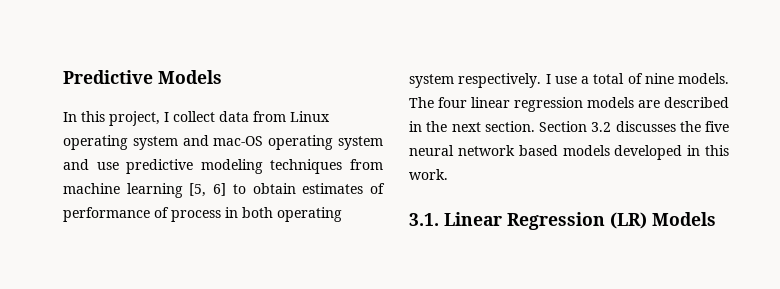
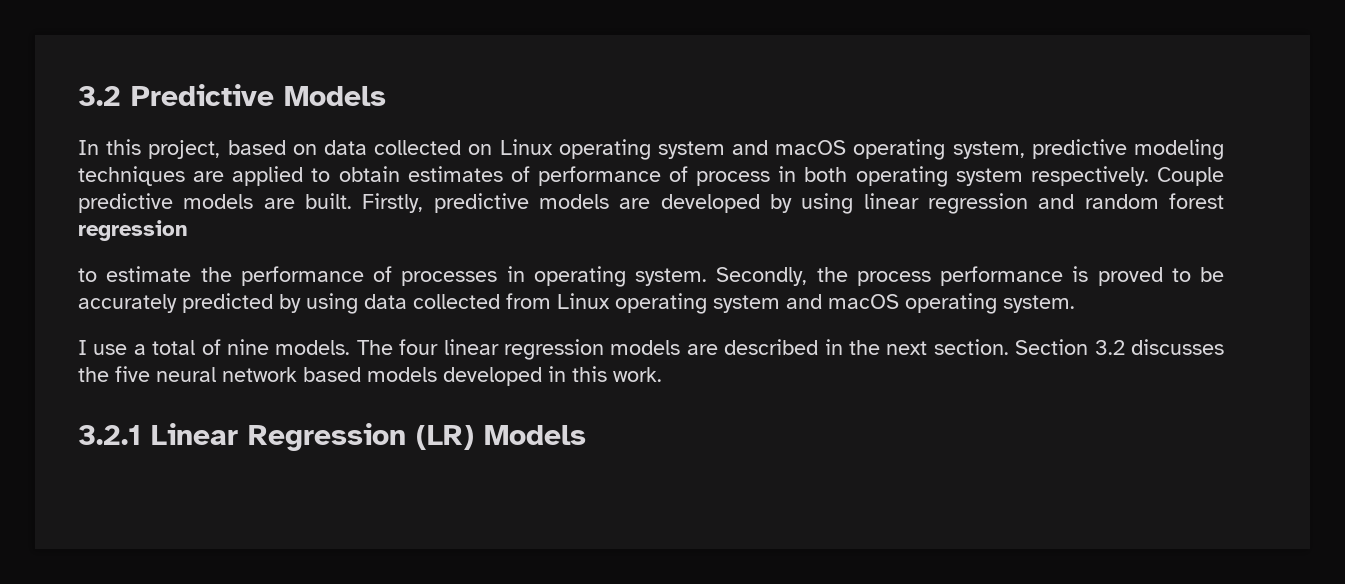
(63, 77) none -> [78,86,121,106] 3.2
[164,111,330,122] [63,135,384,150] [63,159,383,174] [63,183,227,198] I collect data from Linux operating system and mac-OS operating system and use predictive modeling techniques from machine learning [5, 6] -> [227,139,1224,160] [78,166,304,186] based on data collected on Linux operating system and macOS operating system, predictive modeling techniques are applied
(542, 80) none -> [1157,167,1224,186] [78,193,1225,214] [78,220,188,241] [78,266,1224,287] [78,293,1075,314] Couple predictive models are built. Firstly, predictive models are developed by using linear regression and random forest regression // to estimate the performance of processes in operating system. Secondly, the process performance is proved to be accurately predicted by using data collected from Linux operating system and macOS operating system. //
[409,213,439,226] 3.1. -> [78,425,141,445] 3.2.1

